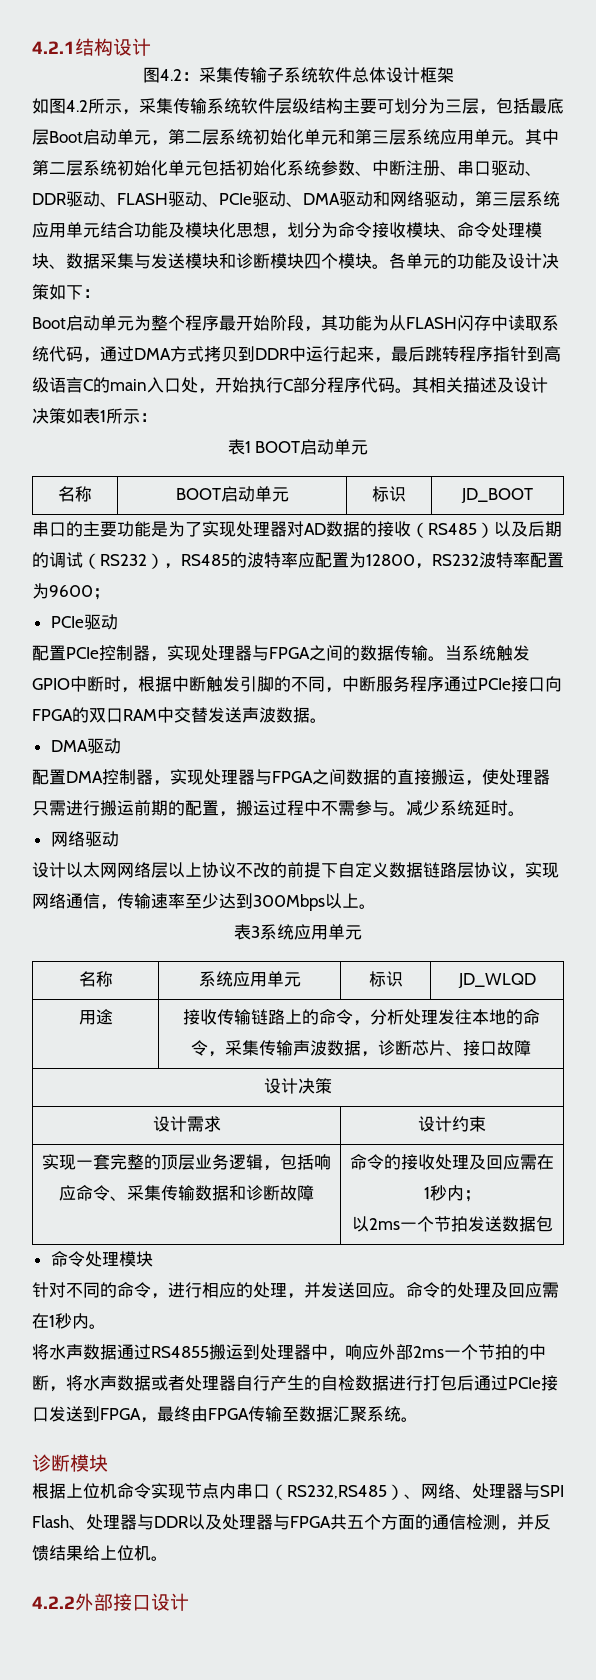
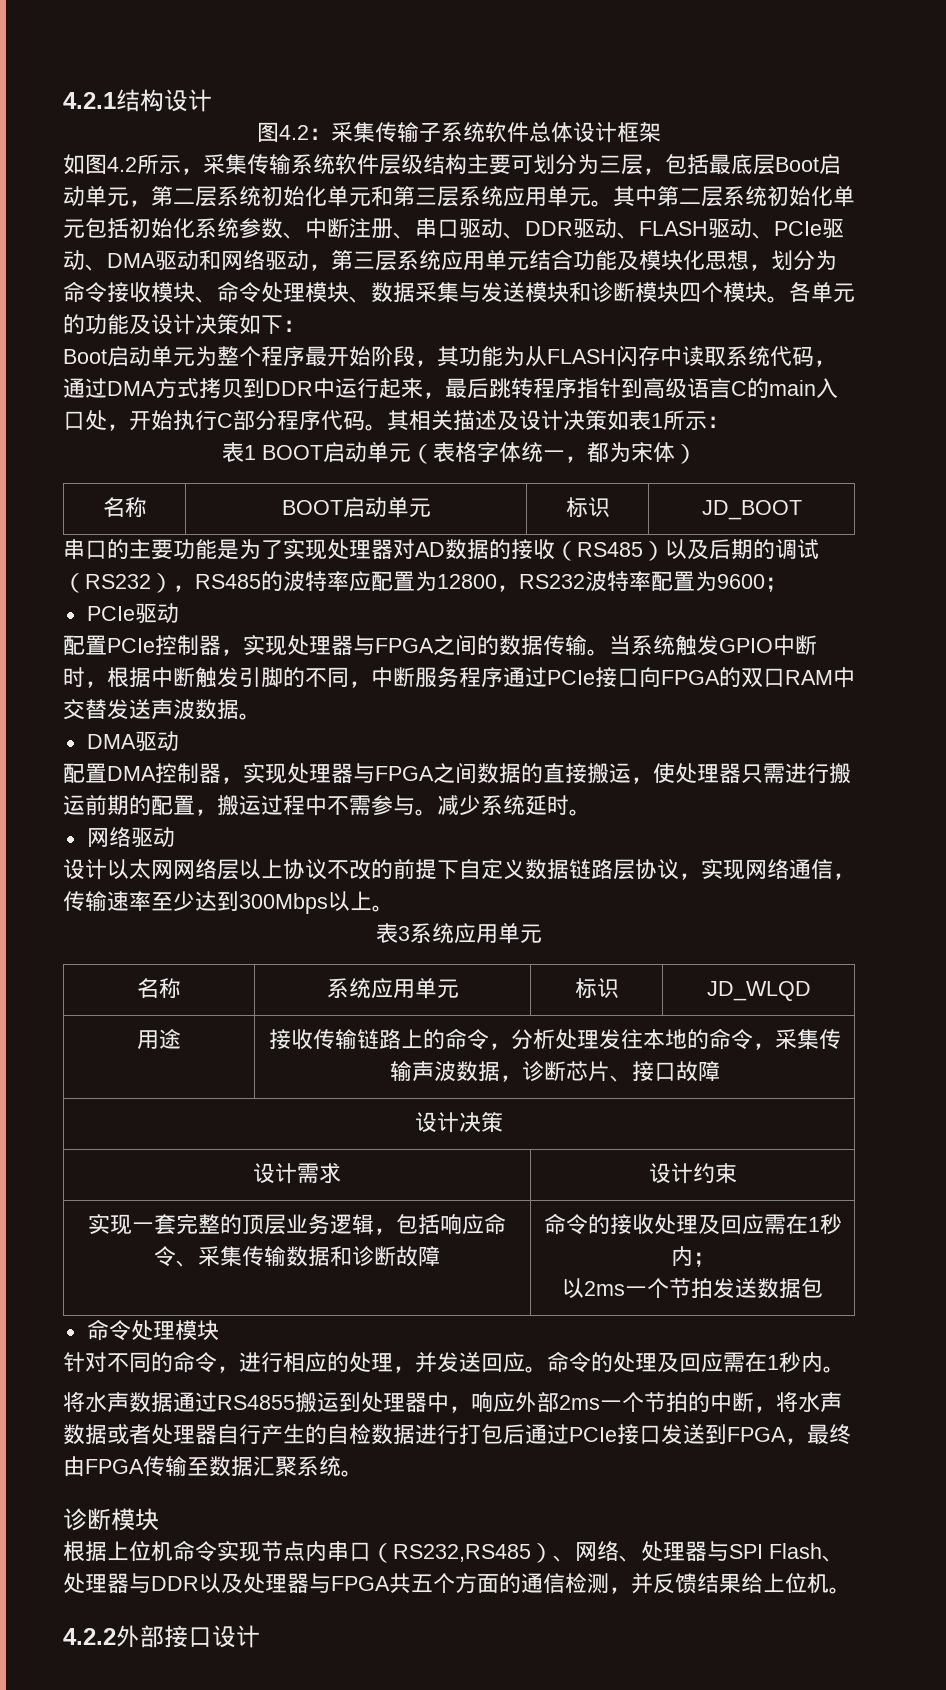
(369, 447) none -> [410,442,697,464] （表格字体统一，都为宋体）

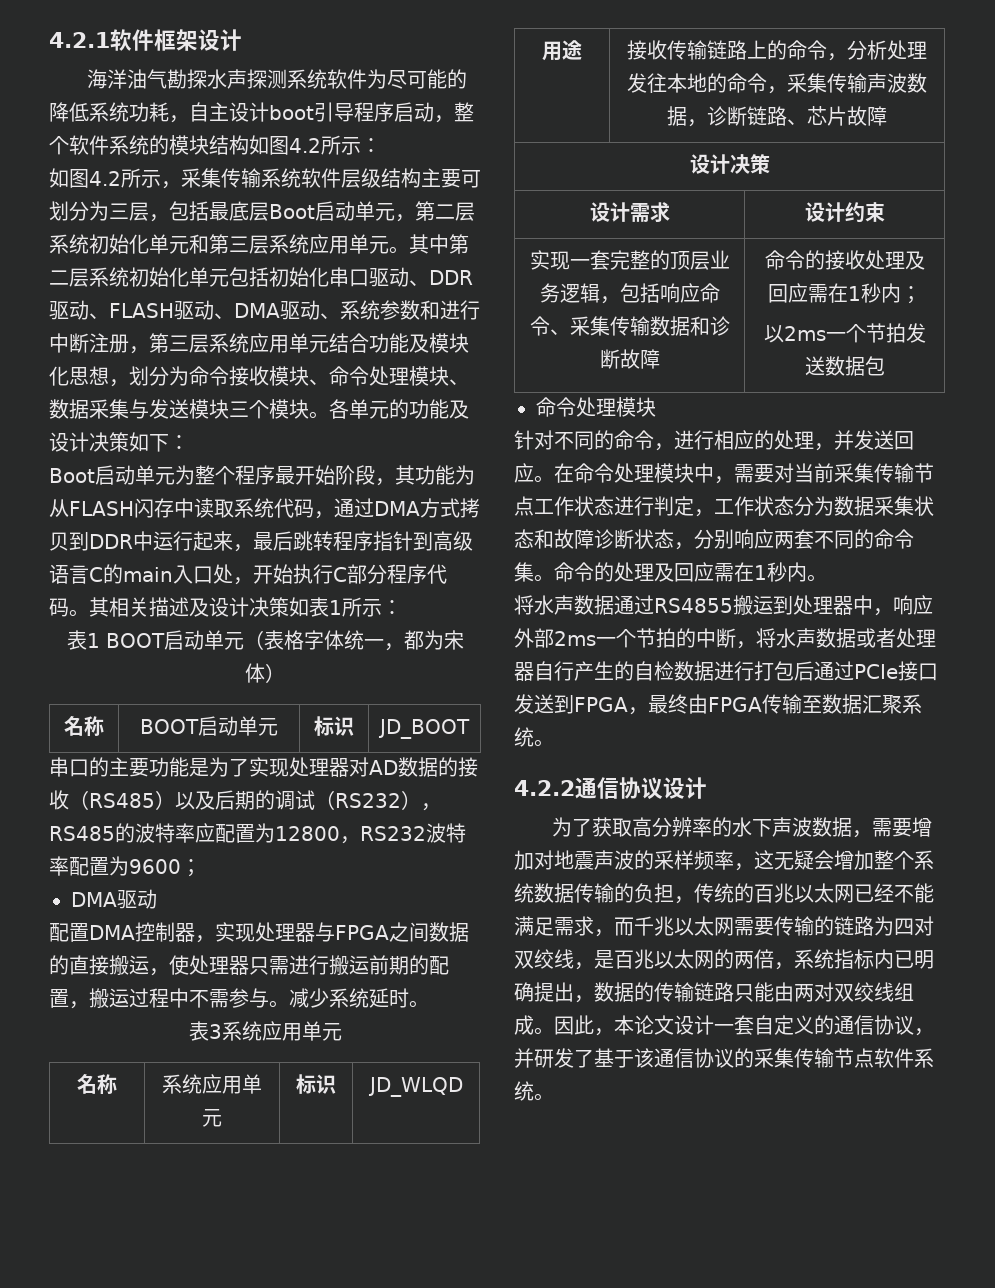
[116,89,212,112] [257,122,661,143] 结构设计 // 图4.2：采集传输子系统软件总体设计框架 -> [110,29,242,51] [86,69,467,89] [49,102,474,123] [49,135,381,155] 软件框架设计 // 海洋油气勘探水声探测系统软件为尽可能的降低系统功耗，自主设计boot引导程序启动，整个软件系统的模块结构如图4.2所示：
[195,218,415,239] 系统参数、中断注册、 -> (329, 277) none
[774,218,844,238] [63,250,309,271] PCIe驱动、DMA驱动和网络驱动 -> [234,300,480,320] [49,333,129,353] DMA驱动、系统参数和进行中断注册
[569,282,701,303] 和诊断模块四 -> [229,401,249,417] 三
[86,603,179,623] [63,634,817,656] [63,667,855,688] [63,699,261,720] // PCIe驱动 // 配置PCIe控制器，实现处理器与FPGA之间的数据传输。当系统触发GPIO中断时，根据中断触发引脚的不同，中断服务程序通过PCIe接口向FPGA的双口RAM中交替发送声波数据。 -> (201, 868) none
[86,827,175,847] [63,858,855,880] [63,891,394,914] // 网络驱动 // 设计以太网网络层以上协议不改的前提下自定义数据链路层协议，实现网络通信，传输速率至少达到300Mbps以上。 -> (429, 1004) none
[565,1061,676,1082] 芯片、接口 -> [747,106,847,126] 链路、芯片
(547, 1369) none -> [554,463,934,484] [514,496,934,517] [514,529,914,550] [514,562,554,582] 在命令处理模块中，需要对当前采集传输节点工作状态进行判定，工作状态分为数据采集状态和故障诊断状态，分别响应两套不同的命令集。
[63,1508,159,1531] [63,1540,844,1563] [63,1573,851,1594] [63,1625,260,1648] 诊断模块 // 根据上位机命令实现节点内串口（RS232,RS485）、网络、处理器与SPI Flash、处理器与DDR以及处理器与FPGA共五个方面的通信检测，并反馈结果给上位机。 // 4.2.2外部接口设计 -> [514,777,707,800] [551,817,932,838] [514,850,934,871] [514,883,934,904] [514,916,934,937] [514,949,934,970] [514,982,914,1003] [514,1015,934,1036] [514,1048,934,1068] [514,1081,554,1101] 4.2.2通信协议设计 // 为了获取高分辨率的水下声波数据，需要增加对地震声波的采样频率，这无疑会增加整个系统数据传输的负担，传统的百兆以太网已经不能满足需求，而千兆以太网需要传输的链路为四对双绞线，是百兆以太网的两倍，系统指标内已明确提出，数据的传输链路只能由两对双绞线组成。因此，本论文设计一套自定义的通信协议，并研发了基于该通信协议的采集传输节点软件系统。

